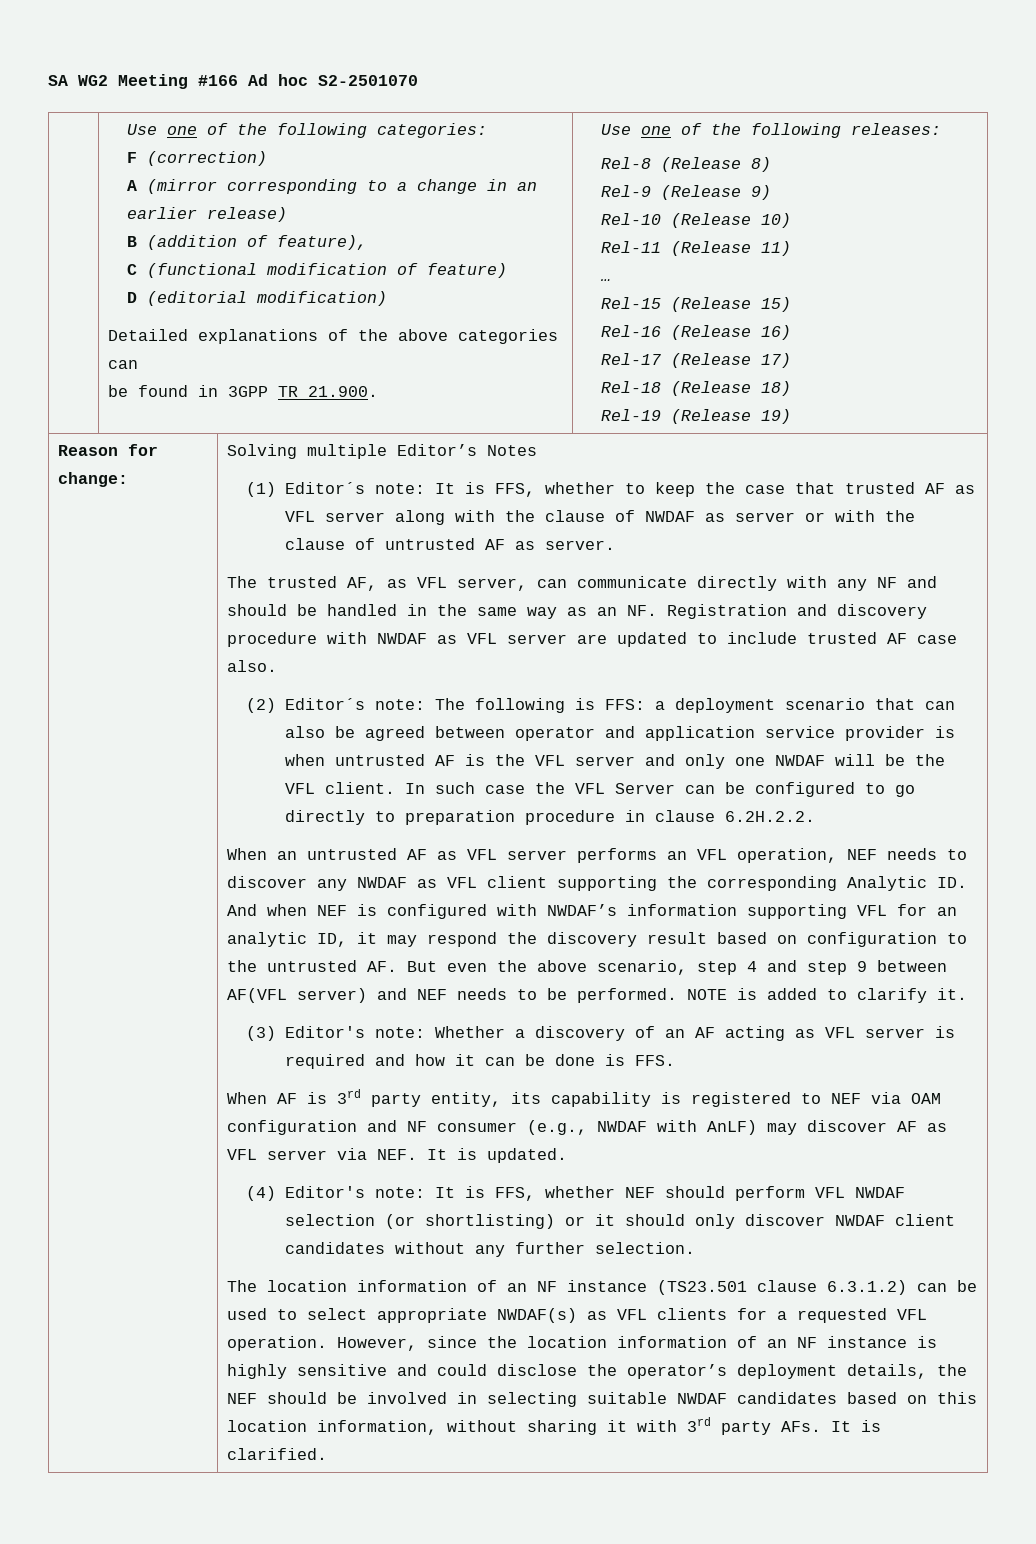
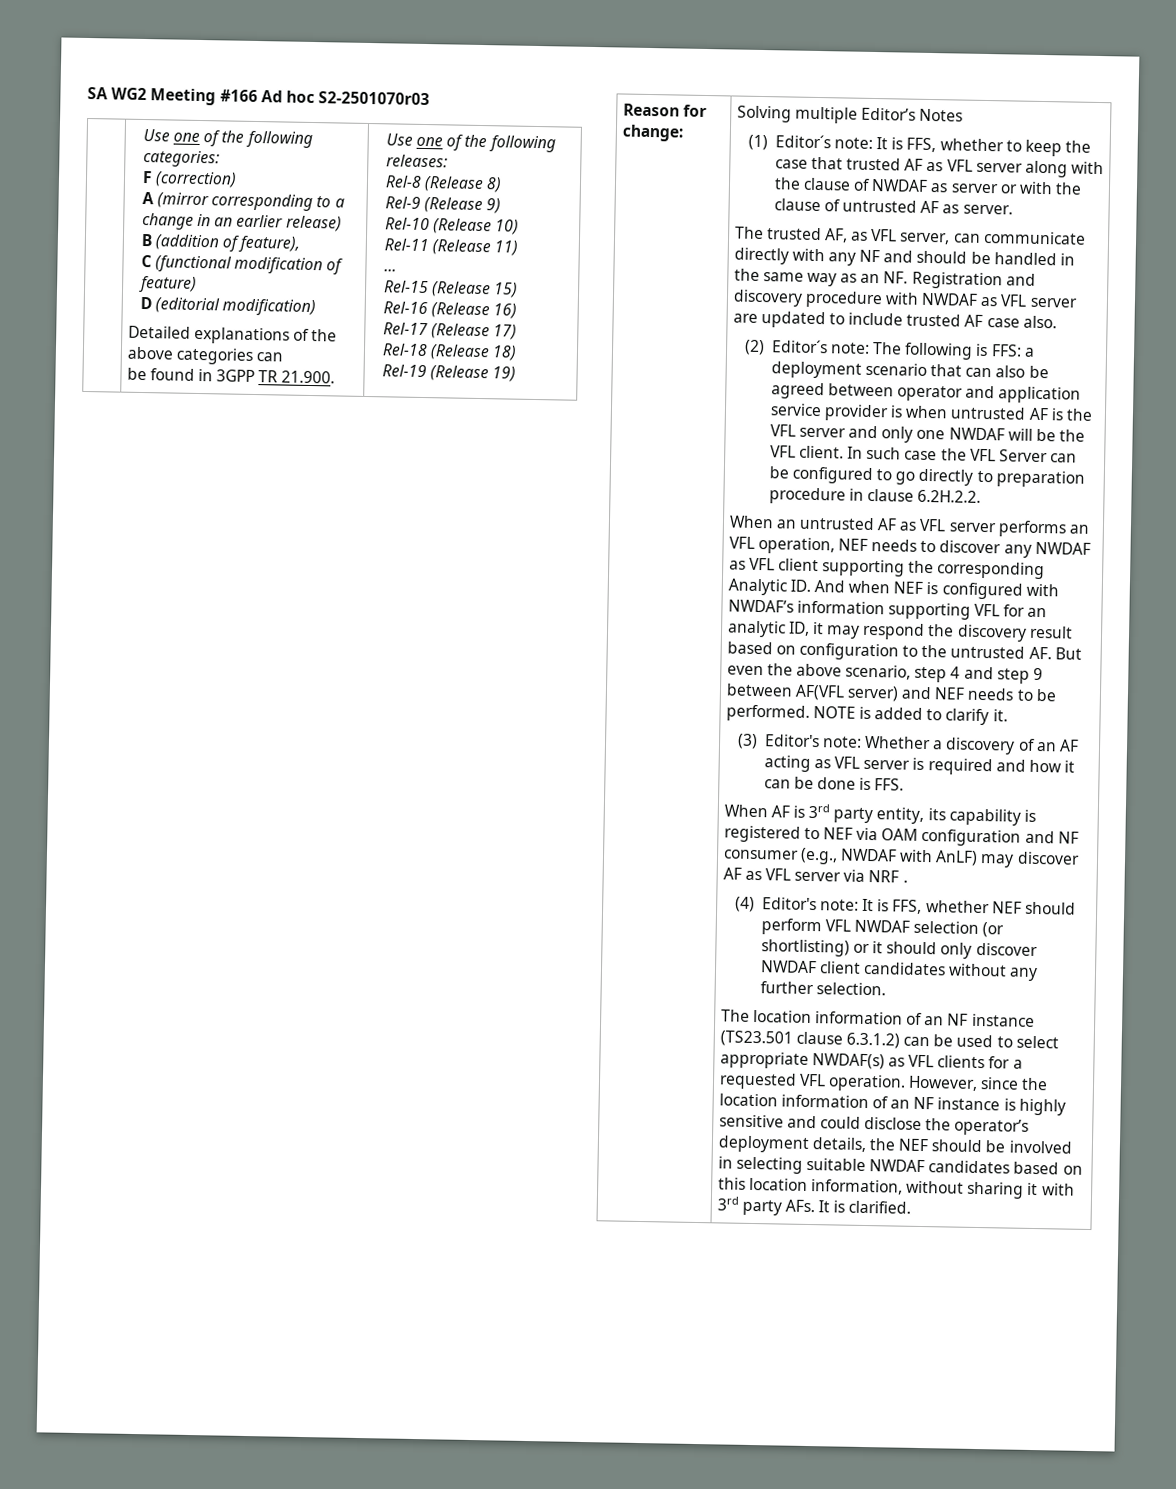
[318,75,418,86] S2-2501070 -> [318,91,431,106] S2-2501070r03
[376,1148,567,1163] NEF. It is updated. -> [868,870,908,883] NRF .

